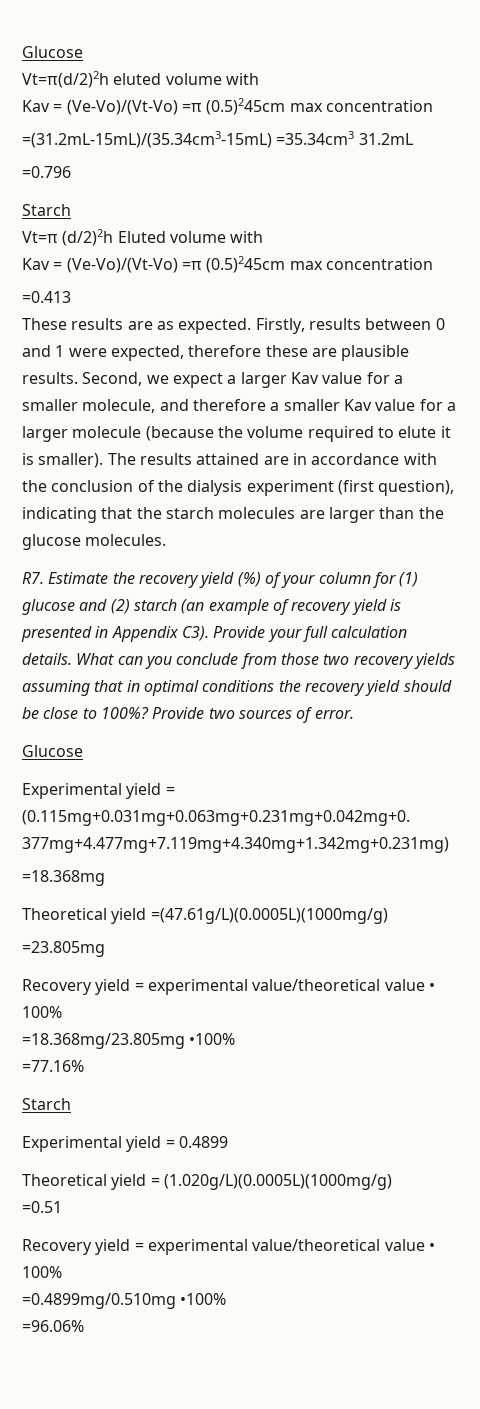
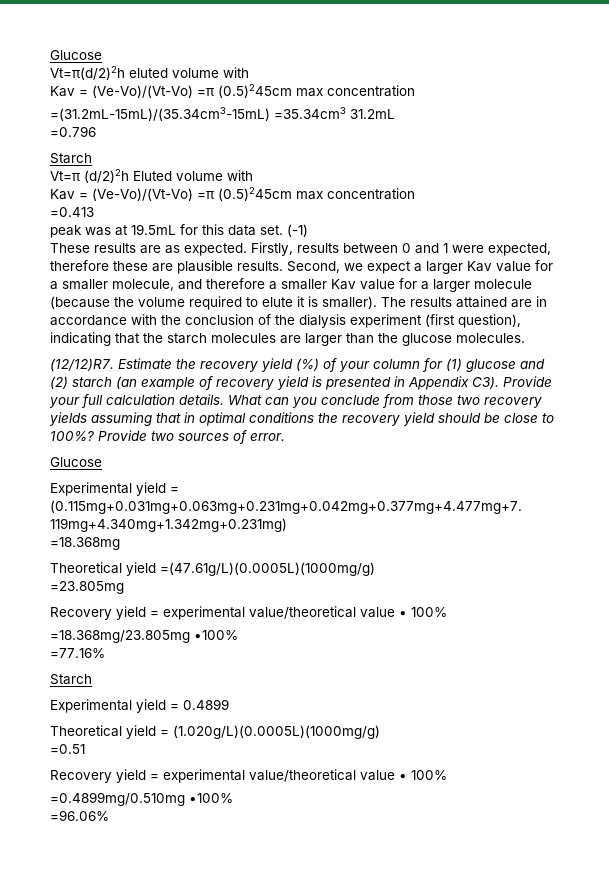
(71, 297) none -> [50,224,308,238] // peak was at 19.5mL for this data set. (-1)
[22,572,44,584] R7. -> [50,358,114,371] (12/12)R7.

